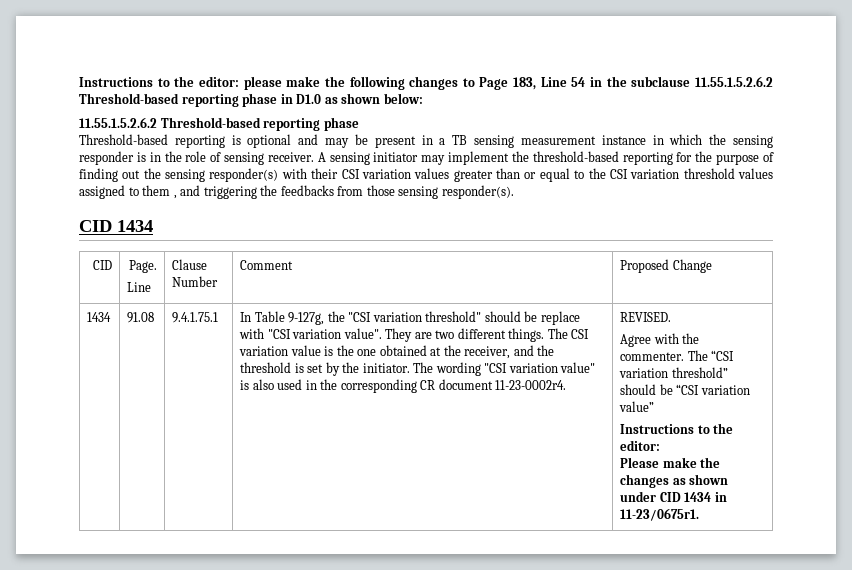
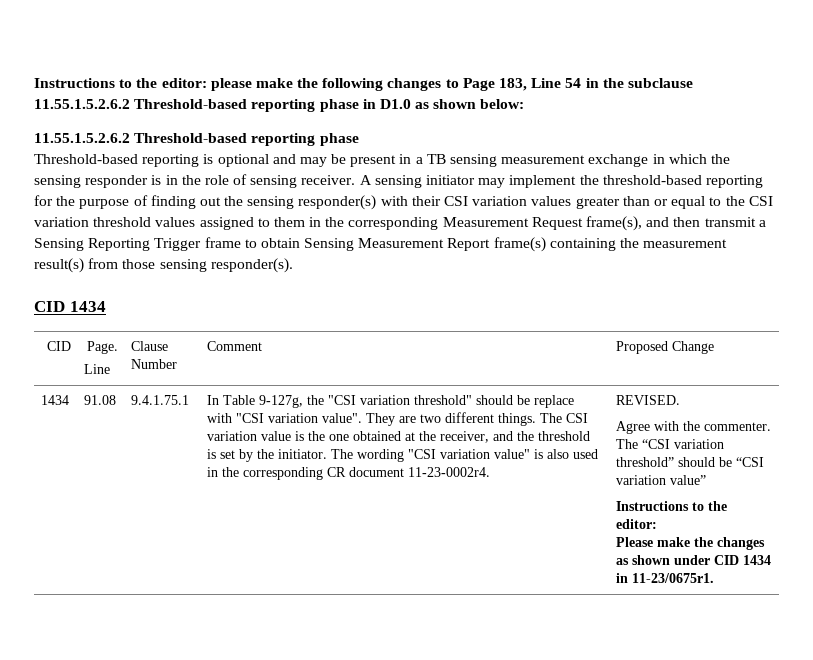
[601,135,646,145] instance -> [588,154,649,167] exchange
[173,185,334,199] , and triggering the feedbacks -> [309,216,766,231] [34,237,728,252] [34,258,84,273] in the corresponding Measurement Request frame(s), and then transmit a Sensing Reporting Trigger frame to obtain Sensing Measurement Report frame(s) containing the measurement result(s)

